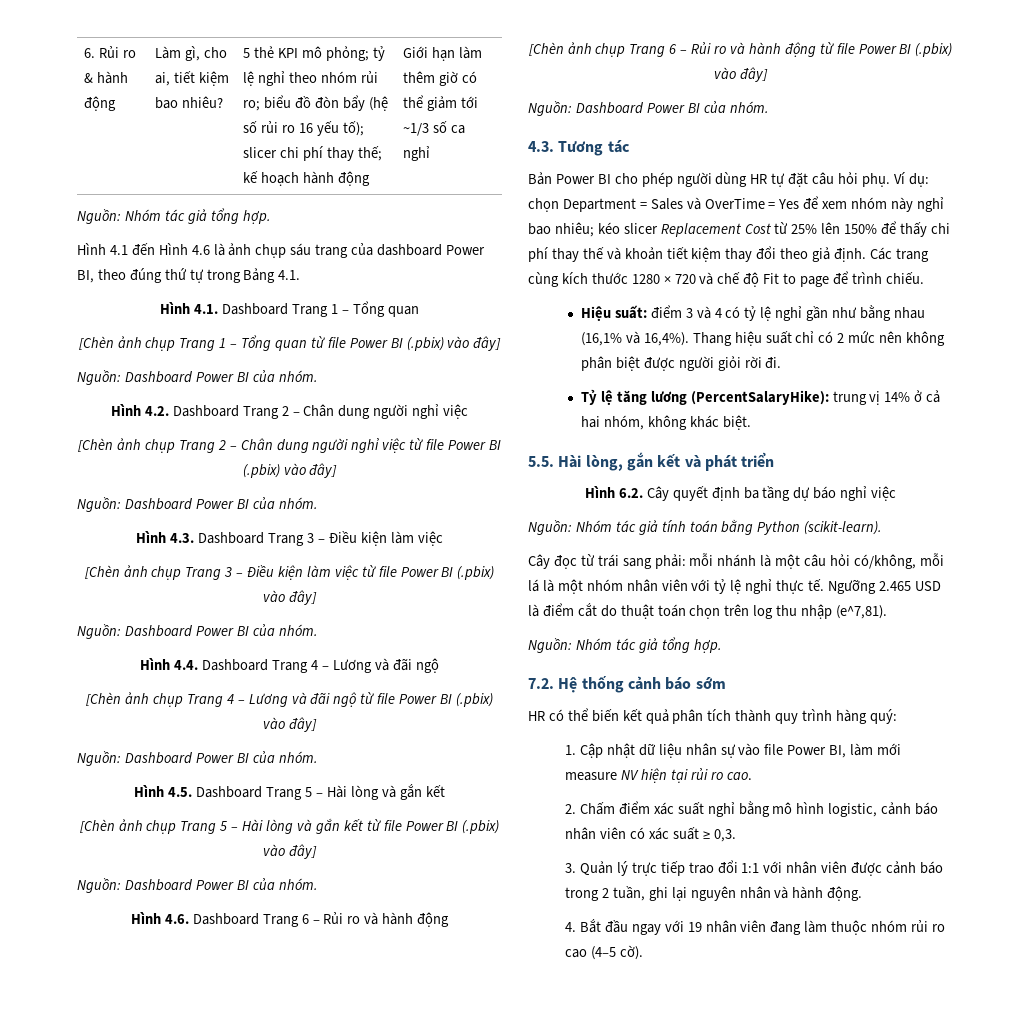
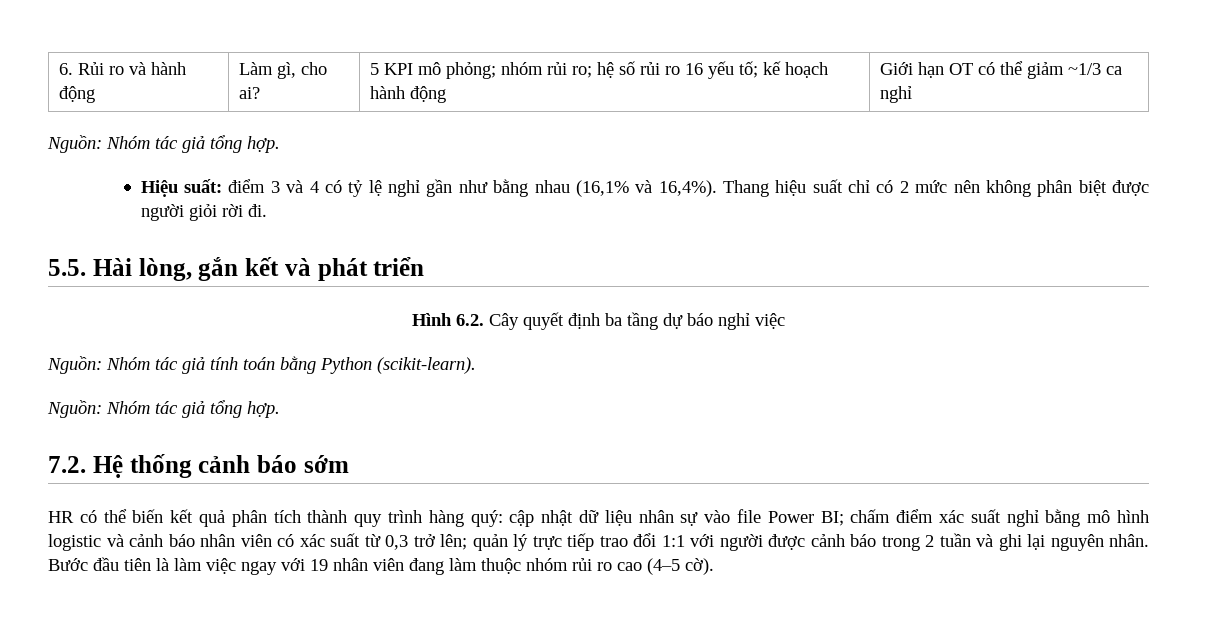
[84,73,94,83] & -> [129,62,147,75] và
[155,71,230,86] [155,96,224,109] [243,46,275,58] ai, tiết kiệm bao nhiêu? | 5 thẻ -> [239,87,261,99] [370,63,380,75] ai? | 5
[372,46,385,61] [243,71,378,86] [243,95,388,111] tỷ lệ nghỉ theo nhóm rủi ro; biểu đồ đòn bẩy (hệ -> [501,62,615,78] nhóm rủi ro; hệ
[342,121,364,136] [243,146,382,161] tố); slicer chi phí thay thế; -> [739,61,759,78] tố;
[459,46,483,59] [403,71,478,86] [403,95,479,111] [403,121,448,136] làm thêm giờ có thể giảm tới ~1/3 số -> [949,61,1102,79] OT có thể giảm ~1/3
[77,243,485,258] [77,268,301,283] [160,301,419,317] [78,335,502,351] [77,370,318,385] [110,404,469,419] [78,438,501,453] [242,463,338,478] [77,497,318,512] [136,531,443,546] [84,565,495,580] [263,590,317,605] [77,624,318,639] [140,658,439,673] [86,692,493,707] [263,717,317,732] [77,751,318,766] [134,784,445,800] [79,818,500,834] [263,844,317,859] [77,878,318,893] [130,912,450,927] [528,42,953,57] [714,67,768,82] [528,101,769,116] [528,140,630,156] [528,172,929,187] [528,196,944,212] [528,221,950,237] [528,246,929,262] [528,271,924,287] // Hình 4.1 đến Hình 4.6 là ảnh chụp sáu trang của dashboard Power BI, theo đúng thứ tự trong Bảng 4.1. // Hình 4.1. Dashboard Trang 1 – Tổng quan // [Chèn ảnh chụp Trang 1 – Tổng quan từ file Power BI (.pbix) vào đây] // Nguồn: Dashboard Power BI của nhóm. // Hình 4.2. Dashboard Trang 2 – Chân dung người nghỉ việc // [Chèn ảnh chụp Trang 2 – Chân dung người nghỉ việc từ file Power BI (.pbix) vào đây] // Nguồn: Dashboard Power BI của nhóm. // Hình 4.3. Dashboard Trang 3 – Điều kiện làm việc // [Chèn ảnh chụp Trang 3 – Điều kiện làm việc từ file Power BI (.pbix) vào đây] // Nguồn: Dashboard Power BI của nhóm. // Hình 4.4. Dashboard Trang 4 – Lương và đãi ngộ // [Chèn ảnh chụp Trang 4 – Lương và đãi ngộ từ file Power BI (.pbix) vào đây] // Nguồn: Dashboard Power BI của nhóm. // Hình 4.5. Dashboard Trang 5 – Hài lòng và gắn kết // [Chèn ảnh chụp Trang 5 – Hài lòng và gắn kết từ file Power BI (.pbix) vào đây] // Nguồn: Dashboard Power BI của nhóm. // Hình 4.6. Dashboard Trang 6 – Rủi ro và hành động // [Chèn ảnh chụp Trang 6 – Rủi ro và hành động từ file Power BI (.pbix) vào đây] // Nguồn: Dashboard Power BI của nhóm. // 4.3. Tương tác // Bản Power BI cho phép người dùng HR tự đặt câu hỏi phụ. Ví dụ: chọn Department = Sales và OverTime = Yes để xem nhóm này nghỉ bao nhiêu; kéo slicer Replacement Cost từ 25% lên 150% để thấy chi phí thay thế và khoản tiết kiệm thay đổi theo giả định. Các trang cùng kích thước 1280 × 720 và chế độ Fit to page để trình chiếu. -> (280, 144) none
[580,389,941,405] [580,415,751,430] // Tỷ lệ tăng lương (PercentSalaryHike): trung vị 14% ở cả hai nhóm, không khác biệt. -> (267, 210) none
[528,553,944,569] [528,579,941,594] [528,603,888,619] // Cây đọc từ trái sang phải: mỗi nhánh là một câu hỏi có/không, mỗi lá là một nhóm nhân viên với tỷ lệ nghỉ thực tế. Ngưỡng 2.465 USD là điểm cắt do thuật toán chọn trên log thu nhập (e^7,81). -> (476, 365) none
[565,743,603,758] // 1. Cập -> [509,510,535,527] cập
[829,743,902,758] [565,768,752,783] [565,802,615,815] BI, làm mới measure NV hiện tại rủi ro cao. // 2. Chấm -> [820,509,891,526] BI; chấm
[828,803,878,817] logistic, -> [48,534,124,551] logistic và
[702,829,736,842] [565,861,613,876] ≥ 0,3. // 3. Quản -> [364,534,508,551] từ 0,3 trở lên; quản
[786,861,848,874] nhân viên -> [719,534,763,551] người
[612,886,645,901] tuần, -> [939,533,993,547] tuần và
[739,886,863,901] [565,919,628,933] nhân và hành động. // 4. Bắt đầu -> [1109,534,1149,547] [48,557,236,574] nhân. Bước đầu tiên là làm việc

